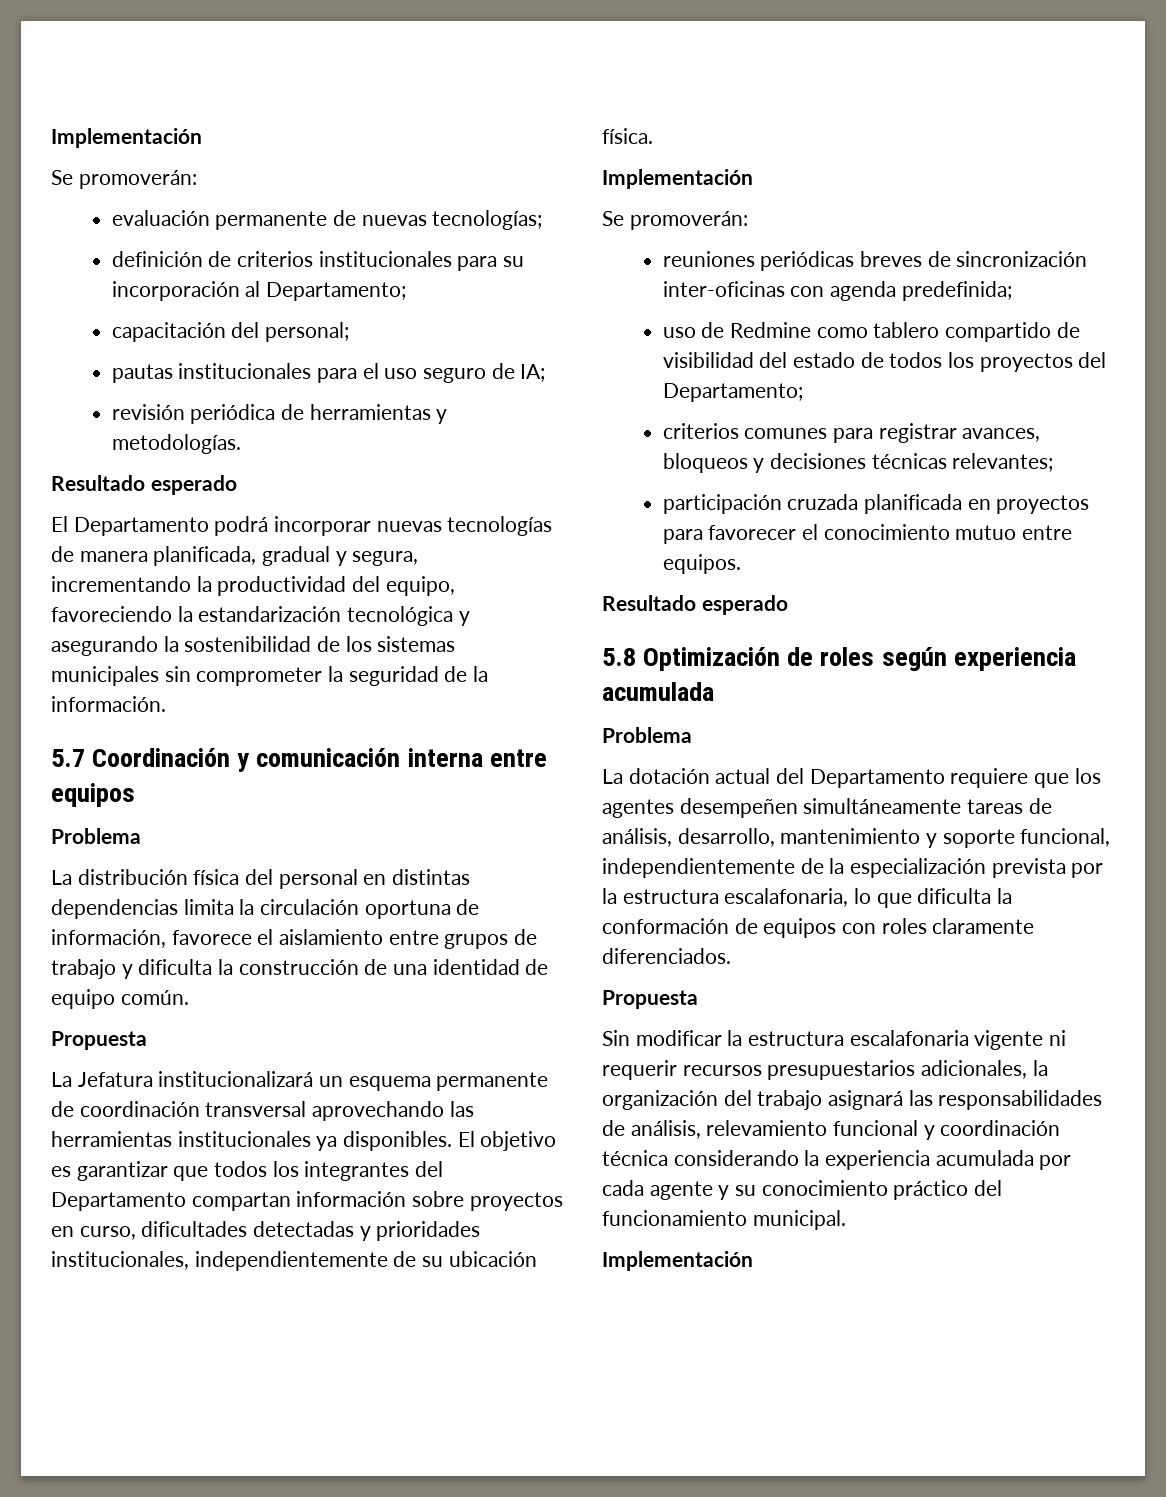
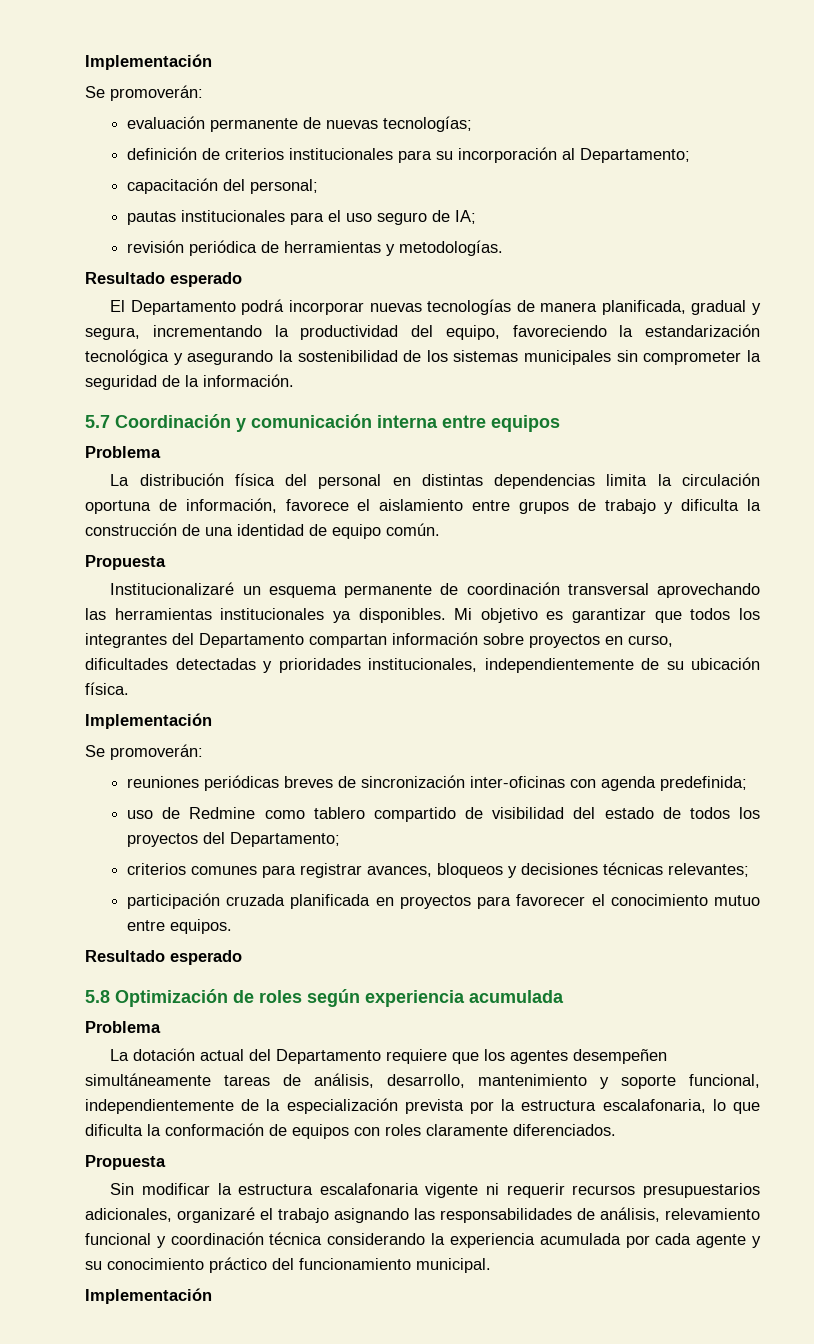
[51,1071,314,1087] La Jefatura institucionalizará -> [110,582,235,595] Institucionalizaré
[457,1131,475,1147] El -> [454,608,473,620] Mi
[1032,1060,1048,1076] [602,1090,904,1110] la organización del trabajo asignará -> [177,1207,409,1223] organizaré el trabajo asignando

